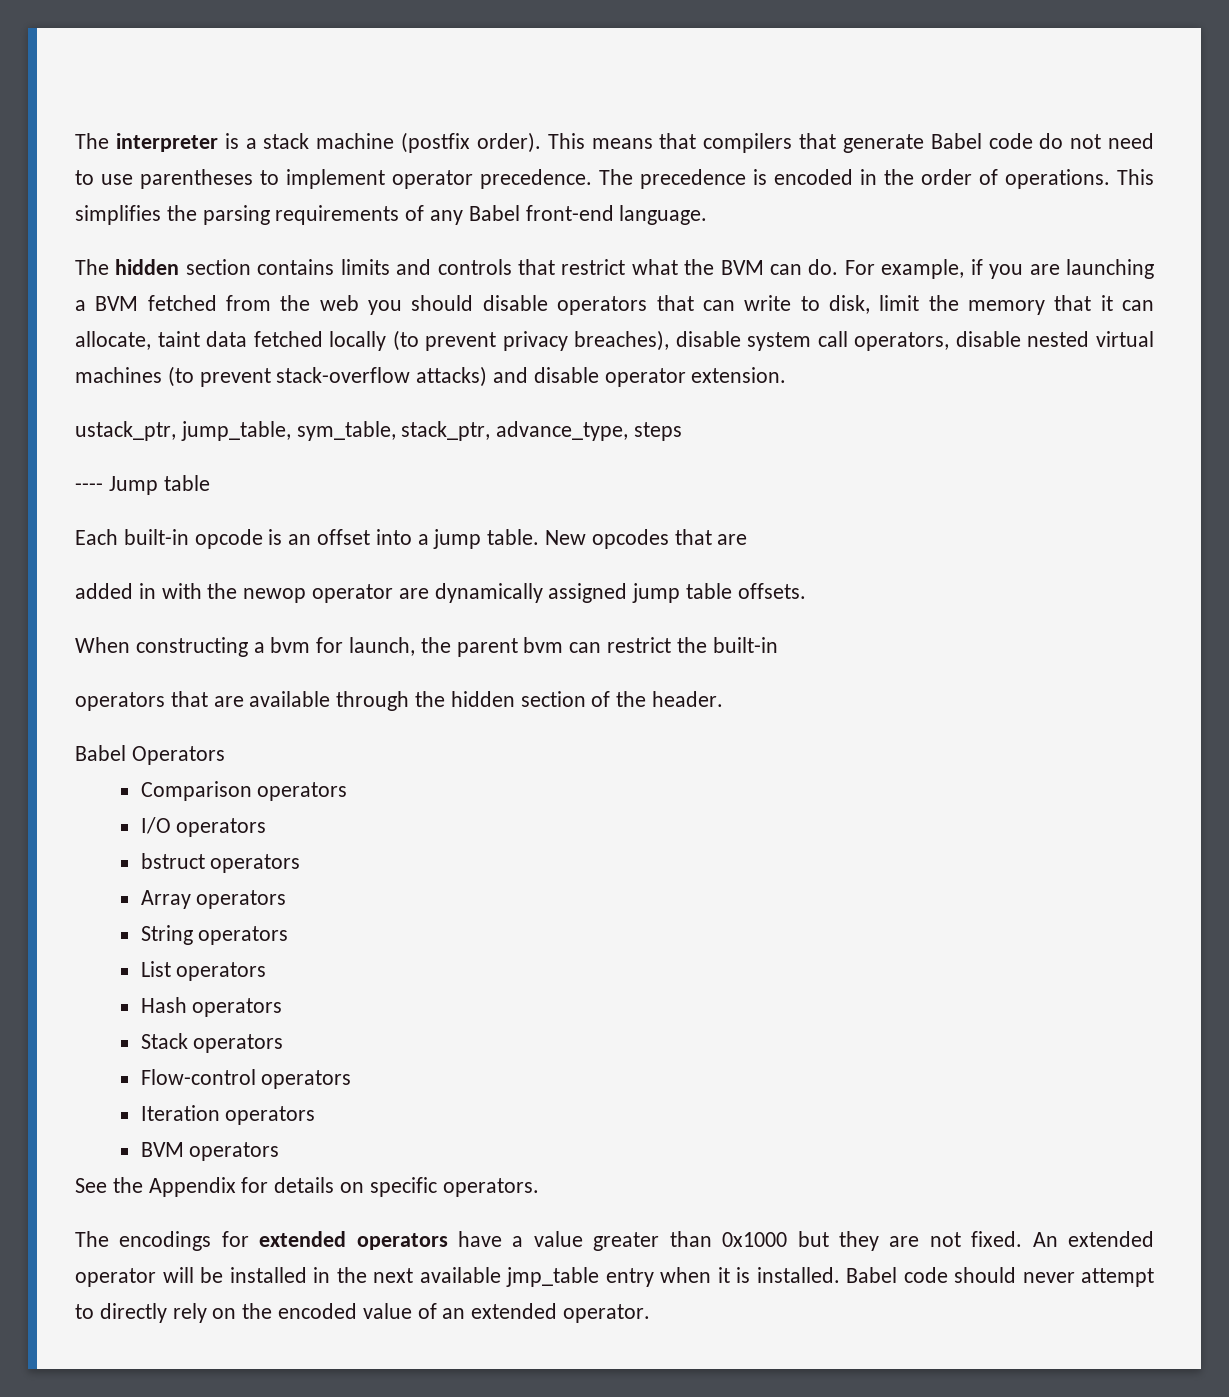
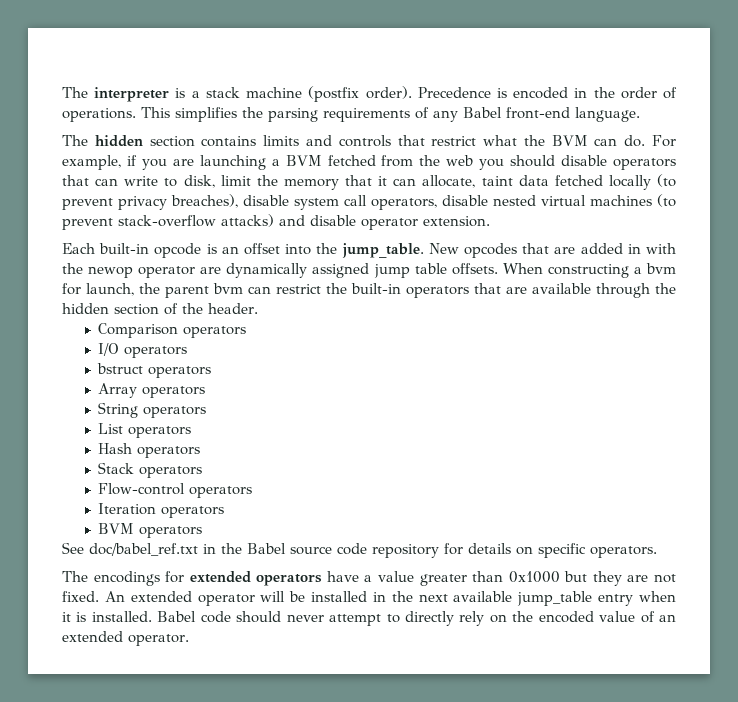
[547,133,1155,153] [75,169,746,189] This means that compilers that generate Babel code do not need to use parentheses to implement operator precedence. The precedence -> [417,87,491,98] Precedence
[75,421,683,441] [75,475,210,495] // ustack_ptr, jump_table, sym_table, stack_ptr, advance_type, steps // ---- Jump table -> (490, 221) none
[417,529,540,549] a jump table. -> [316,243,424,258] the jump_table.
(748, 539) // -> (576, 250) none
(806, 591) // -> (498, 269) none
(778, 645) // -> (401, 288) none
[75,745,225,765] // Babel Operators -> (258, 308) none
[112,1177,236,1197] the Appendix -> [89,543,439,558] doc/babel_ref.txt in the Babel source code repository
[506,1267,599,1287] jmp_table -> [517,591,593,606] jump_table

